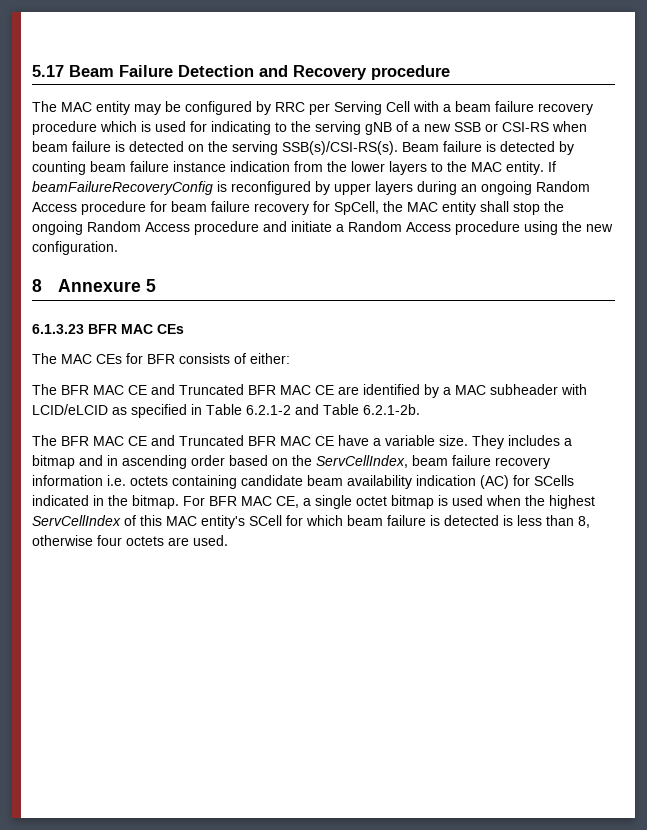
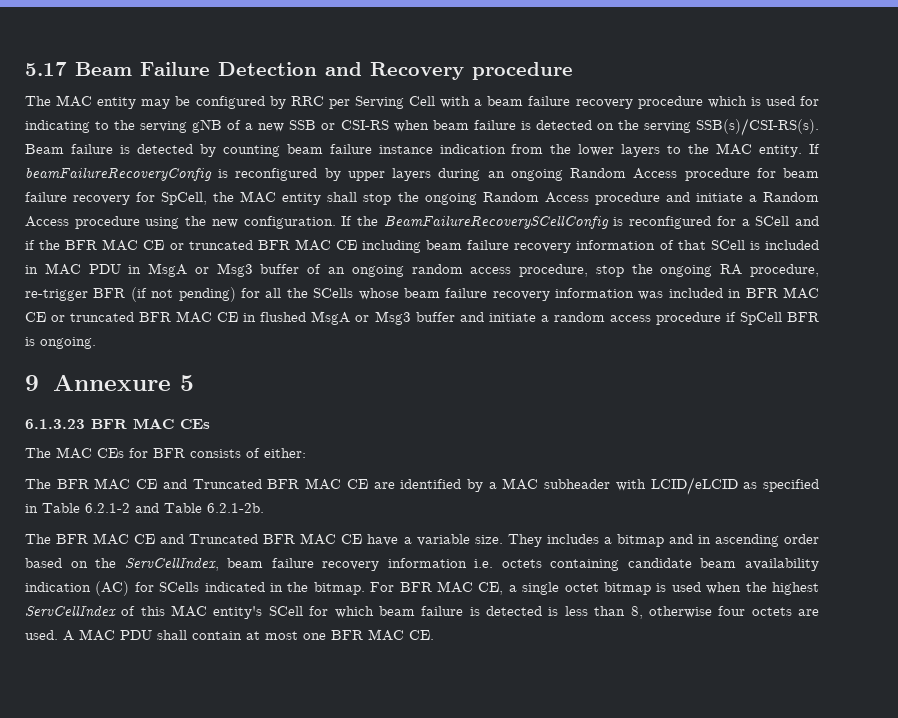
[32,279,42,292] // 8 -> [341,215,819,229] [25,239,819,253] [25,263,820,277] [25,287,820,302] [25,311,819,325] [25,337,96,349] [25,375,39,391] If the BeamFailureRecoverySCellConfig is reconfigured for a SCell and if the BFR MAC CE or truncated BFR MAC CE including beam failure recovery information of that SCell is included in MAC PDU in MsgA or Msg3 buffer of an ongoing random access procedure, stop the ongoing RA procedure, re-trigger BFR (if not pending) for all the SCells whose beam failure recovery information was included in BFR MAC CE or truncated BFR MAC CE in flushed MsgA or Msg3 buffer and initiate a random access procedure if SpCell BFR is ongoing. // 9
(228, 540) none -> [63,629,434,641] A MAC PDU shall contain at most one BFR MAC CE.

